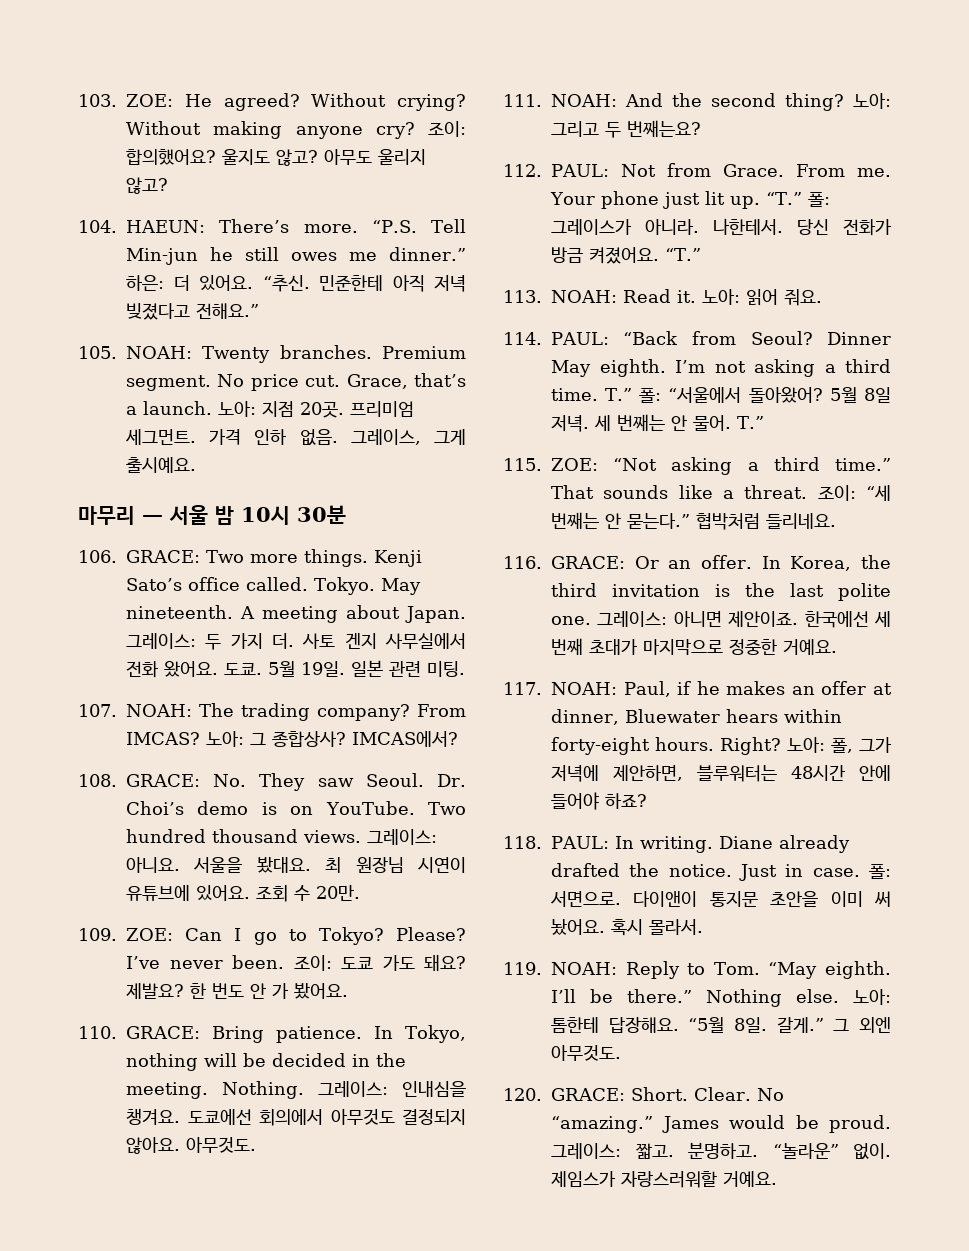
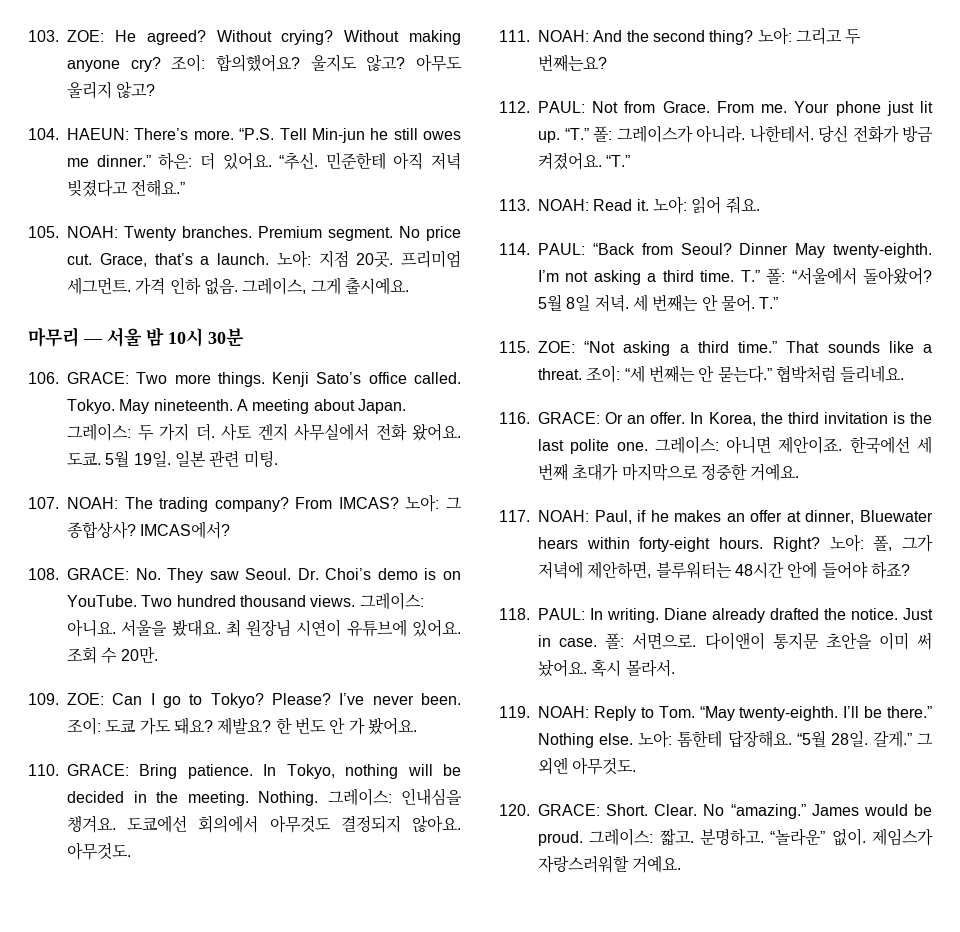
[599,359,666,377] eighth. -> [833,243,932,258] twenty-eighth.
[825,961,891,979] eighth. -> [739,706,839,721] twenty-eighth.
[734,1017,767,1033] 8일. -> [830,731,868,747] 28일.

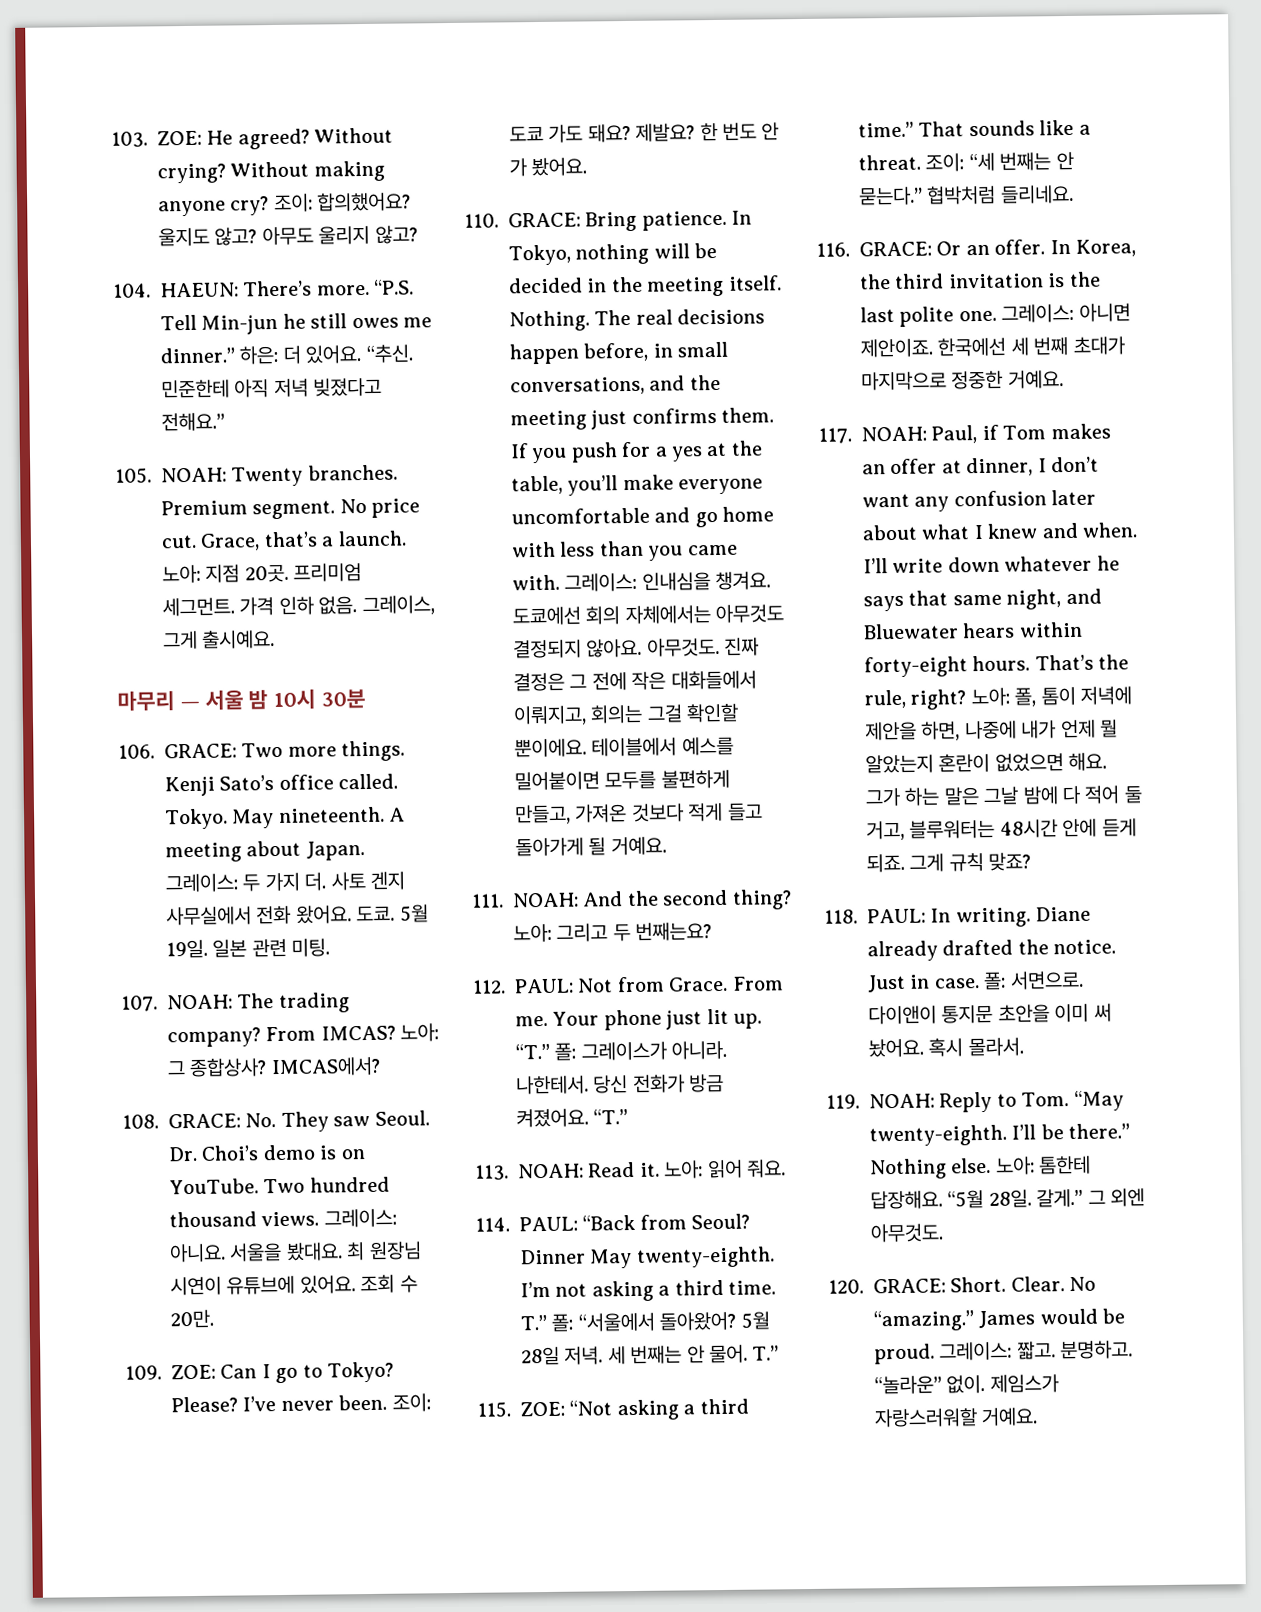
[187,791,318,806] meeting. Nothing. -> [647,275,782,297] [509,308,766,332] [509,341,729,365] [510,374,721,396] [510,407,775,431] [510,440,763,464] [511,474,764,496] [511,506,775,528] [512,540,738,561] [512,574,560,591] meeting itself. Nothing. The real decisions happen before, in small conversations, and the meeting just confirms them. If you push for a yes at the table, you’ll make everyone uncomfortable and go home with less than you came with.
[198,815,259,833] 회의에서 -> [585,605,711,625] 회의 자체에서는
(131, 851) none -> [724,637,760,656] [513,670,757,692] [513,703,740,726] [514,736,734,758] [514,769,730,791] [514,802,763,825] [515,836,667,857] 진짜 결정은 그 전에 작은 대화들에서 이뤄지고, 회의는 그걸 확인할 뿐이에요. 테이블에서 예스를 밀어붙이면 모두를 불편하게 만들고, 가져온 것보다 적게 들고 돌아가게 될 거예요.
[566,295,591,311] 8일 -> [521,1346,560,1366] 28일
[650,510,669,522] he -> [1002,425,1047,440] Tom
(855, 517) none -> [1037,456,1099,473] [862,489,1097,512] [862,522,1137,541] [863,555,1120,574] [863,588,1102,612] I don’t want any confusion later about what I knew and when. I’ll write down whatever he says that same night, and
[772,534,933,552] [538,561,910,579] Right? 노아: 폴, 그가 저녁에 제안하면, 블루워터는 48시간 안에 들어야 하죠? -> [1034,654,1130,671] [864,686,1132,710] [865,719,1118,741] [865,752,1108,774] [865,785,1143,807] [866,818,1137,841] [866,852,1032,873] That’s the rule, right? 노아: 폴, 톰이 저녁에 제안을 하면, 나중에 내가 언제 뭘 알았는지 혼란이 없었으면 해요. 그가 하는 말은 그날 밤에 다 적어 둘 거고, 블루워터는 48시간 안에 듣게 되죠. 그게 규칙 맞죠?

